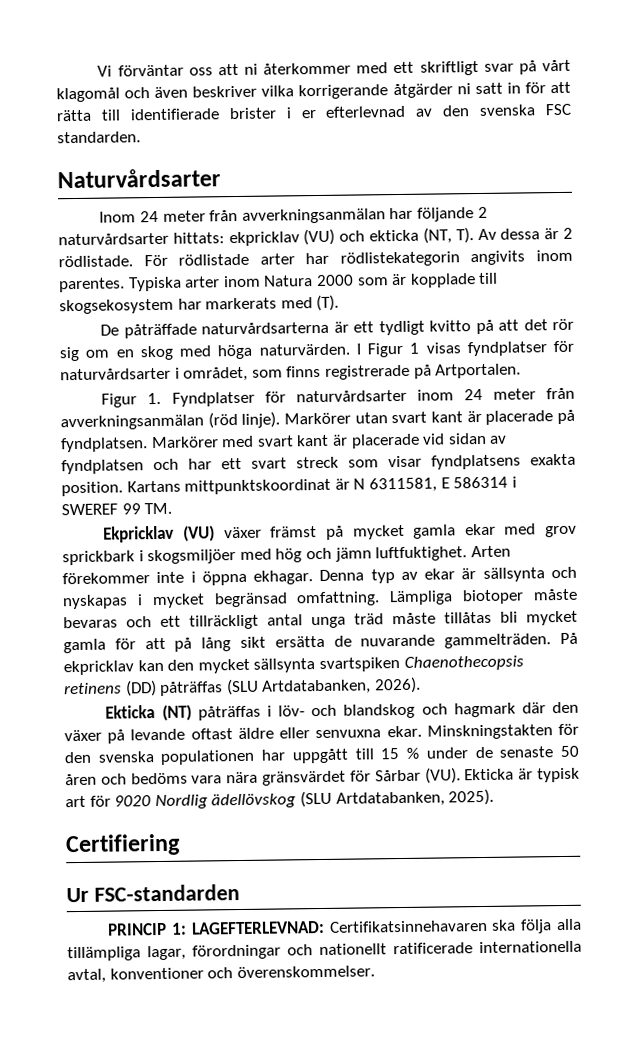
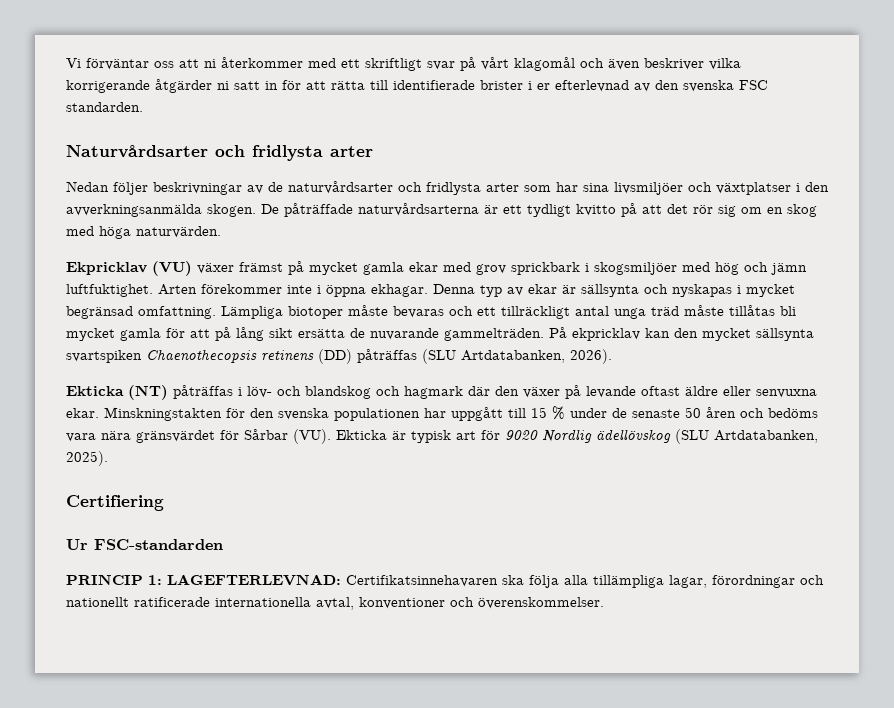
[99,206,488,224] [58,227,573,247] [58,249,573,268] [58,272,499,293] [59,294,340,315] // Inom 24 meter från avverkningsanmälan har följande 2 naturvårdsarter hittats: ekpricklav (VU) och ekticka (NT, T). Av dessa är 2 rödlistade. För rödlistade arter har rödlistekategorin angivits inom parentes. Typiska arter inom Natura 2000 som är kopplade till skogsekosystem har markerats med (T). // -> [215,145,373,161] [66,181,829,195] [66,204,256,217] och fridlysta arter // Nedan följer beskrivningar av de naturvårdsarter och fridlysta arter som har sina livsmiljöer och växtplatser i den avverkningsanmälda skogen.
[355,340,574,358] [60,363,522,382] [101,387,575,408] [60,409,576,431] [60,432,508,453] [61,453,576,475] [61,476,517,497] [61,502,173,516] I Figur 1 visas fyndplatser för naturvårdsarter i området, som finns registrerade på Artportalen. // Figur 1. Fyndplatser för naturvårdsarter inom 24 meter från avverkningsanmälan (röd linje). Markörer utan svart kant är placerade på fyndplatsen. Markörer med svart kant är placerade vid sidan av fyndplatsen och har ett svart streck som visar fyndplatsens exakta position. Kartans mittpunktskoordinat är N 6311581, E 586314 i SWEREF 99 TM. -> (221, 232) none

